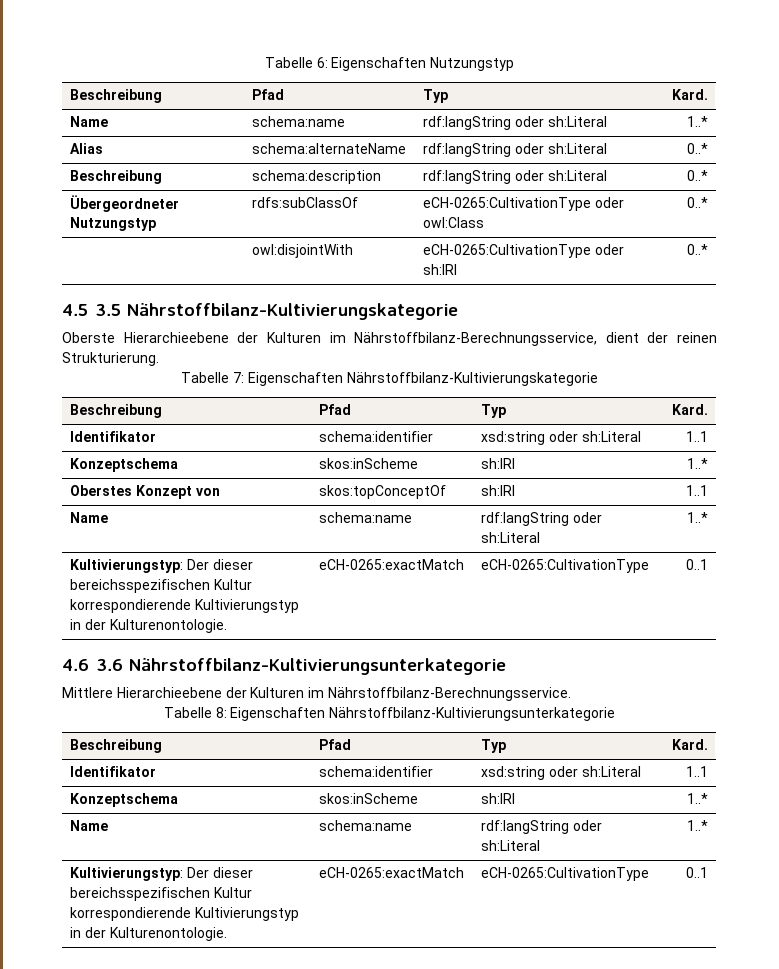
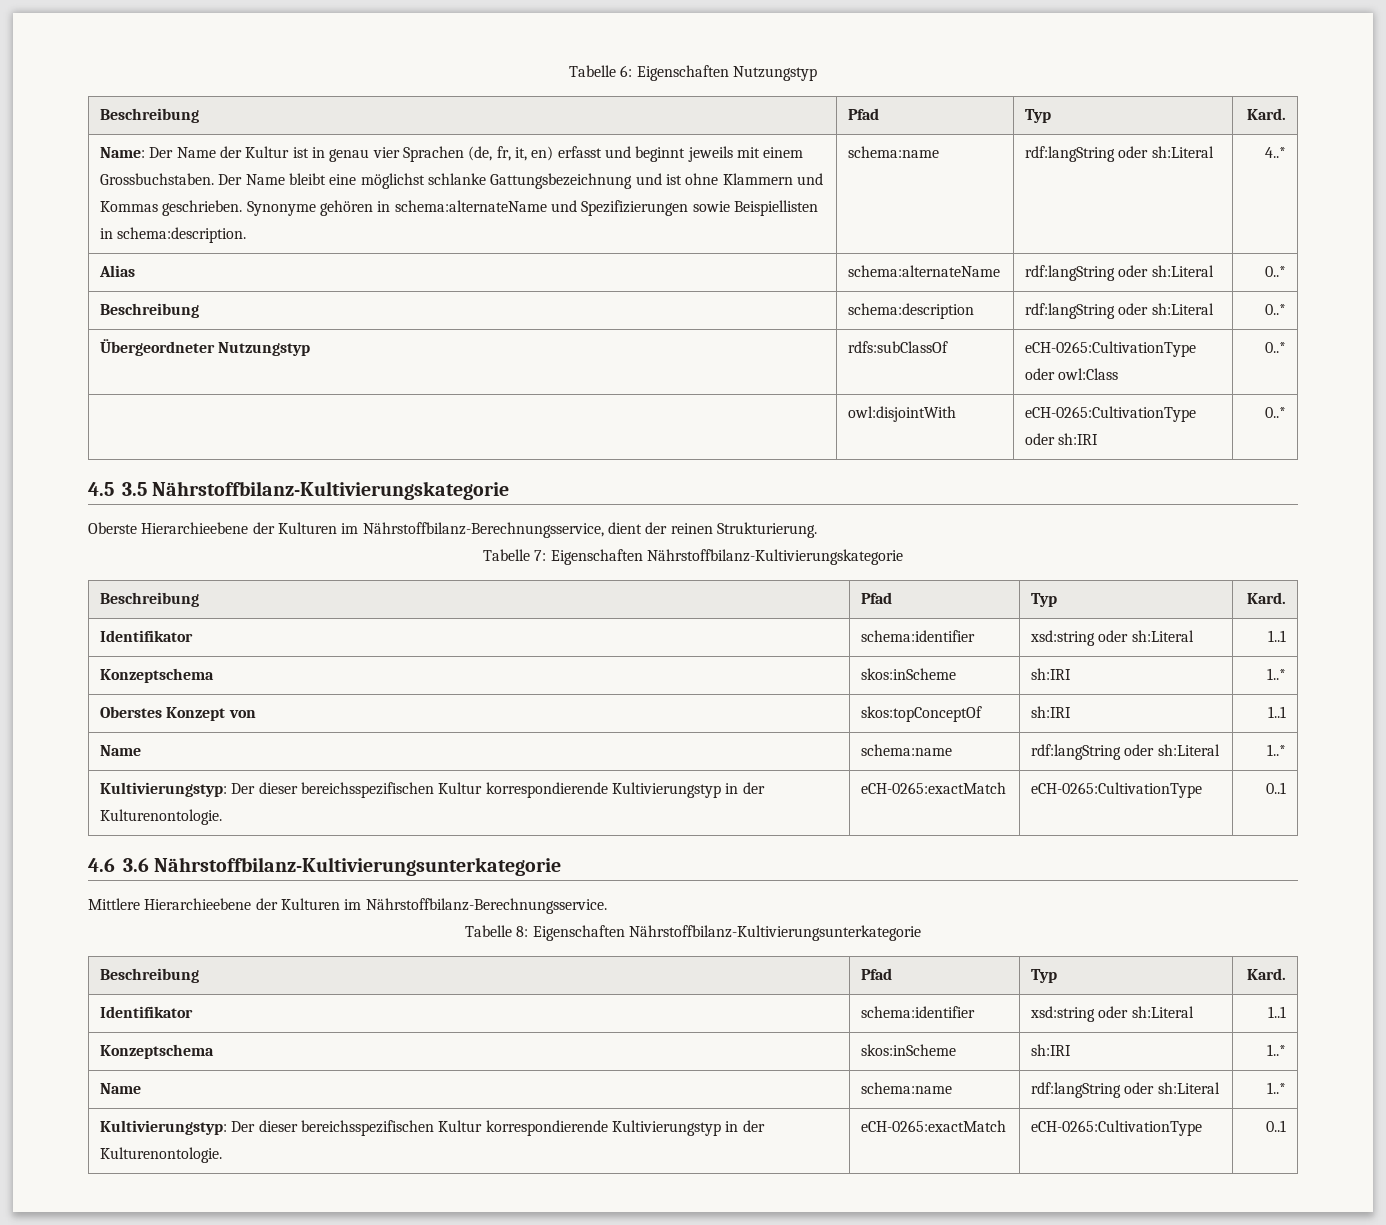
[70,116,109,127] [252,116,346,127] [423,116,607,130] [686,116,708,127] Name | schema:name | rdf:langString oder sh:Literal | 1..* -> [100,146,804,162] [100,173,823,189] [100,200,818,216] [100,227,247,243] [848,146,940,158] [1025,146,1214,162] [1264,147,1286,158] Name: Der Name der Kultur ist in genau vier Sprachen (de, fr, it, en) erfasst und beginnt jeweils mit einem Grossbuchstaben. Der Name bleibt eine möglichst schlanke Gattungsbezeichnung und ist ohne Klammern und Kommas geschrieben. Synonyme gehören in schema:alternateName und Spezifizierungen sowie Beispiellisten in schema:description. | schema:name | rdf:langString oder sh:Literal | 4..*

